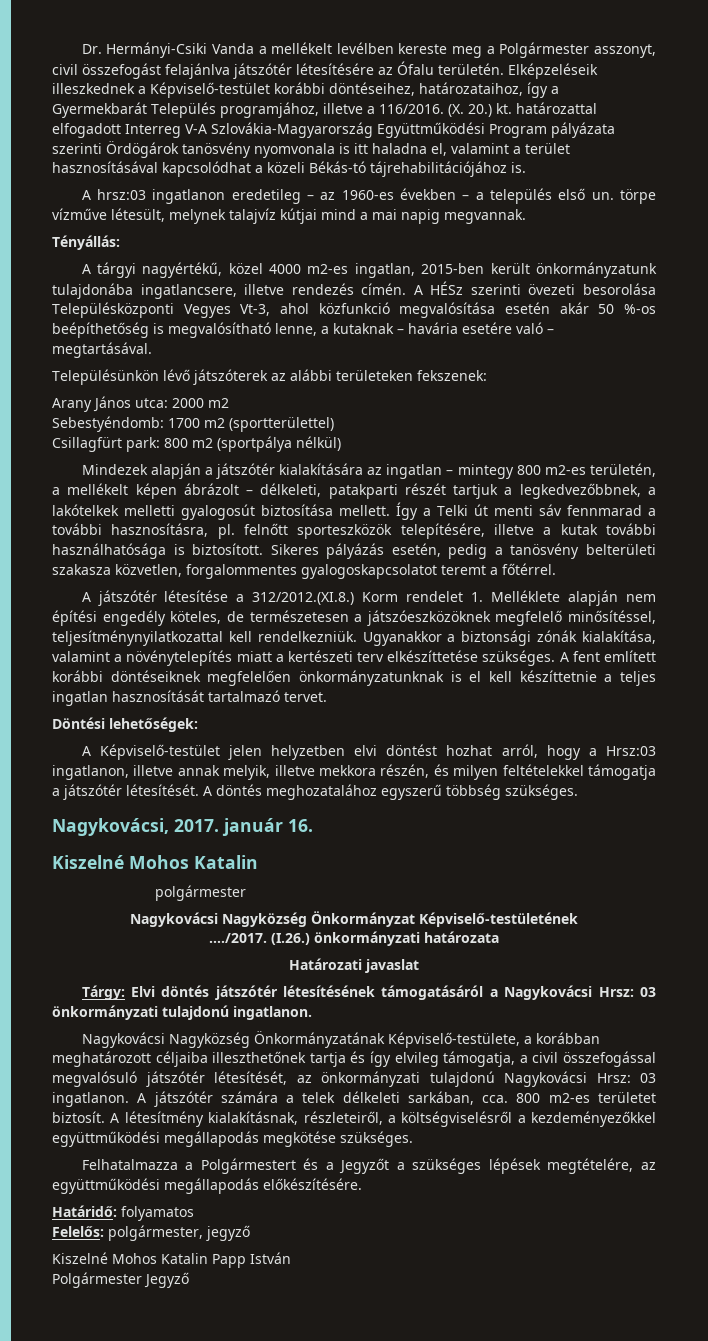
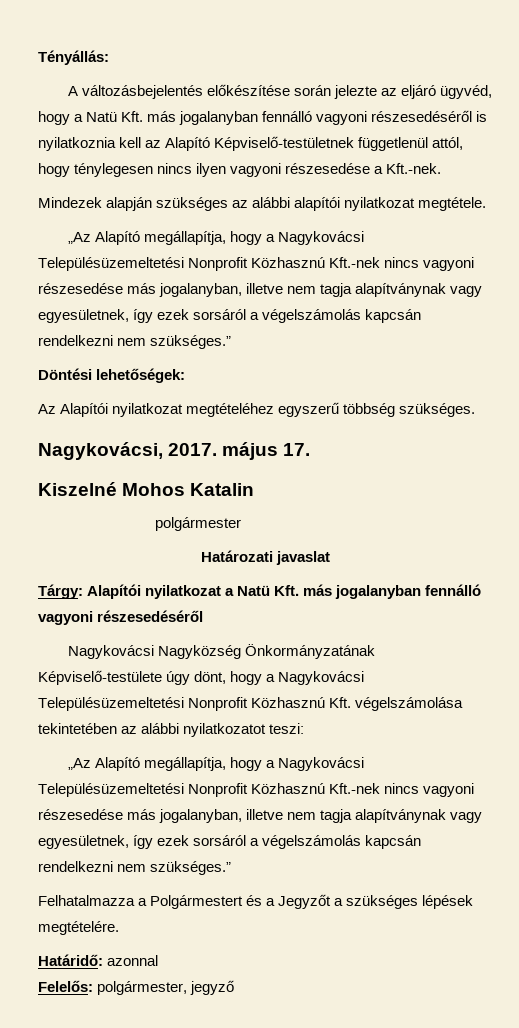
[81,42,656,58] [52,61,598,79] [52,82,559,98] [52,102,597,118] [52,122,615,138] [52,141,570,158] [52,161,526,177] [81,188,656,204] [52,208,526,224] [52,235,120,250] [81,262,657,278] [52,281,656,299] [52,302,656,318] [52,322,554,338] [52,342,152,358] [52,369,487,385] [52,396,229,412] [52,416,334,432] [52,436,341,452] [81,463,656,479] [52,483,656,499] [52,502,656,520] [52,523,656,539] [52,543,656,559] [52,563,556,579] [81,590,656,606] [52,610,656,626] [52,630,656,646] [52,650,656,666] [52,670,656,686] [52,690,327,706] [52,717,198,732] [81,744,656,760] [52,764,656,780] [52,784,377,800] Dr. Hermányi-Csiki Vanda a mellékelt levélben kereste meg a Polgármester asszonyt, civil összefogást felajánlva játszótér létesítésére az Ófalu területén. Elképzeléseik illeszkednek a Képviselő-testület korábbi döntéseihez, határozataihoz, így a Gyermekbarát Település programjához, illetve a 116/2016. (X. 20.) kt. határozattal elfogadott Interreg V-A Szlovákia-Magyarország Együttműködési Program pályázata szerinti Ördögárok tanösvény nyomvonala is itt haladna el, valamint a terület hasznosításával kapcsolódhat a közeli Békás-tó tájrehabilitációjához is. // A hrsz:03 ingatlanon eredetileg – az 1960-es években – a település első un. törpe vízműve létesült, melynek talajvíz kútjai mind a mai napig megvannak. // Tényállás: // A tárgyi nagyértékű, közel 4000 m2-es ingatlan, 2015-ben került önkormányzatunk tulajdonába ingatlancsere, illetve rendezés címén. A HÉSz szerinti övezeti besorolása Településközponti Vegyes Vt-3, ahol közfunkció megvalósítása esetén akár 50 %-os beépíthetőség is megvalósítható lenne, a kutaknak – havária esetére való – megtartásával. // Településünkön lévő játszóterek az alábbi területeken fekszenek: // Arany János utca: 2000 m2 // Sebestyéndomb: 1700 m2 (sportterülettel) // Csillagfürt park: 800 m2 (sportpálya nélkül) // Mindezek alapján a játszótér kialakítására az ingatlan – mintegy 800 m2-es területén, a mellékelt képen ábrázolt – délkeleti, patakparti részét tartjuk a legkedvezőbbnek, a lakótelkek melletti gyalogosút biztosítása mellett. Így a Telki út menti sáv fennmarad a további hasznosításra, pl. felnőtt sporteszközök telepítésére, illetve a kutak további használhatósága is biztosított. Sikeres pályázás esetén, pedig a tanösvény belterületi szakasza közvetlen, forgalommentes gyalogoskapcsolatot teremt a főtérrel. // A játszótér létesítése a 312/2012.(XI.8.) Korm rendelet 1. Melléklete alapján nem építési engedély köteles, de természetesen a játszóeszközöknek megfelelő minősítéssel, teljesítménynyilatkozattal kell rendelkezniük. Ugyanakkor a biztonsági zónák kialakítása, valamint a növénytelepítés miatt a kertészeti terv elkészíttetése szükséges. A fent említett korábbi döntéseiknek megfelelően önkormányzatunknak is el kell készíttetnie a teljes ingatlan hasznosítását tartalmazó tervet. // Döntési lehetőségek: // A Képviselő-testület jelen helyzetben elvi döntést hozhat arról, hogy a Hrsz:03 ingatlanon, illetve annak melyik, illetve mekkora részén, és milyen feltételekkel támogatja a játszótér létesítését. A döntés meghozatalához -> [38,50,109,65] [67,84,493,99] [38,110,488,125] [38,136,464,151] [38,163,442,177] [38,197,487,211] [67,231,365,245] [38,257,475,271] [38,283,483,297] [38,309,422,323] [38,335,232,349] [38,368,186,383] [38,403,275,417] Tényállás: // A változásbejelentés előkészítése során jelezte az eljáró ügyvéd, hogy a Natü Kft. más jogalanyban fennálló vagyoni részesedéséről is nyilatkoznia kell az Alapító Képviselő-testületnek függetlenül attól, hogy ténylegesen nincs ilyen vagyoni részesedése a Kft.-nek. // Mindezek alapján szükséges az alábbi alapítói nyilatkozat megtétele. // „Az Alapító megállapítja, hogy a Nagykovácsi Településüzemeltetési Nonprofit Közhasznú Kft.-nek nincs vagyoni részesedése más jogalanyban, illetve nem tagja alapítványnak vagy egyesületnek, így ezek sorsáról a végelszámolás kapcsán rendelkezni nem szükséges.” // Döntési lehetőségek: // Az Alapítói nyilatkozat megtételéhez
[222,818,313,836] január 16. -> [222,442,311,460] május 17.
[130,911,578,927] [209,931,499,946] [289,958,419,973] [81,985,656,1000] [52,1005,312,1020] [81,1031,600,1048] [52,1051,657,1067] [52,1071,656,1087] [52,1091,656,1107] [52,1111,656,1127] [52,1131,413,1147] Nagykovácsi Nagyközség Önkormányzat Képviselő-testületének // .…/2017. (I.26.) önkormányzati határozata // Határozati javaslat // Tárgy: Elvi döntés játszótér létesítésének támogatásáról a Nagykovácsi Hrsz: 03 önkormányzati tulajdonú ingatlanon. // Nagykovácsi Nagyközség Önkormányzatának Képviselő-testülete, a korábban meghatározott céljaiba illeszthetőnek tartja és így elvileg támogatja, a civil összefogással megvalósuló játszótér létesítését, az önkormányzati tulajdonú Nagykovácsi Hrsz: 03 ingatlanon. A játszótér számára a telek délkeleti sarkában, cca. 800 m2-es területet biztosít. A létesítmény kialakításnak, részleteiről, a költségviselésről a kezdeményezőkkel együttműködési megállapodás megkötése szükséges. -> [200,550,331,565] [38,584,482,599] [38,610,204,625] [67,644,376,659] [38,670,365,685] [38,697,464,711] [38,723,305,737] [67,757,365,771] [38,783,475,797] [38,809,483,823] [38,835,422,849] [38,861,232,875] Határozati javaslat // Tárgy: Alapítói nyilatkozat a Natü Kft. más jogalanyban fennálló vagyoni részesedéséről // Nagykovácsi Nagyközség Önkormányzatának Képviselő-testülete úgy dönt, hogy a Nagykovácsi Településüzemeltetési Nonprofit Közhasznú Kft. végelszámolása tekintetében az alábbi nyilatkozatot teszi: // „Az Alapító megállapítja, hogy a Nagykovácsi Településüzemeltetési Nonprofit Közhasznú Kft.-nek nincs vagyoni részesedése más jogalanyban, illetve nem tagja alapítványnak vagy egyesületnek, így ezek sorsáról a végelszámolás kapcsán rendelkezni nem szükséges.”
[547,1158,656,1174] [52,1178,362,1194] megtételére, az együttműködési megállapodás előkészítésére. -> [38,921,119,935] megtételére.
[121,1206,194,1221] folyamatos -> [107,955,159,966] azonnal
[52,1252,291,1268] [52,1272,189,1288] // Kiszelné Mohos Katalin Papp István // Polgármester Jegyző -> (235, 987) none

